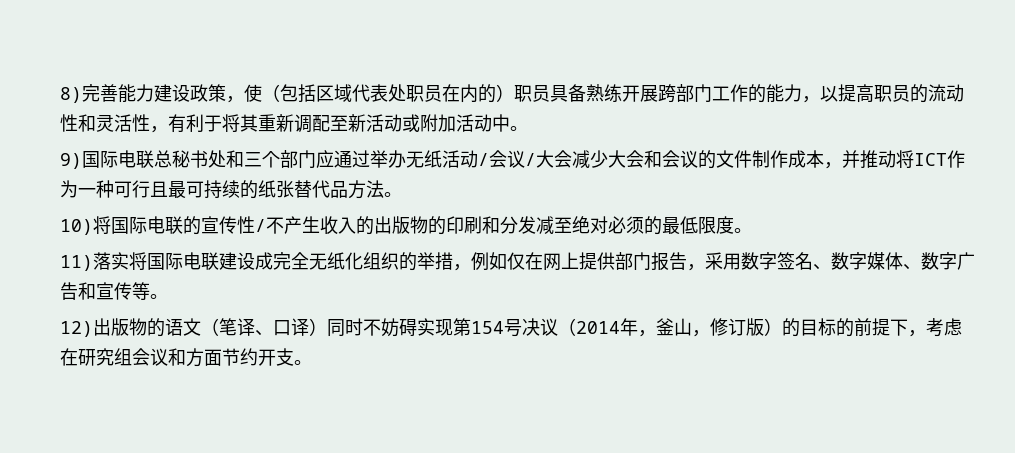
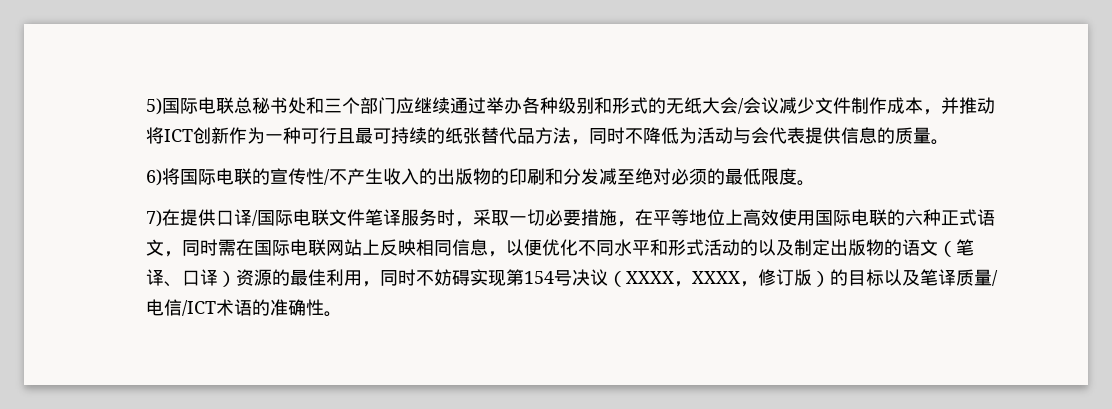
[59,84,964,103] [59,114,528,133] [59,153,82,169] 8)完善能力建设政策，使（包括区域代表处职员在内的）职员具备熟练开展跨部门工作的能力，以提高职员的流动性和灵活性，有利于将其重新调配至新活动或附加活动中。 // 9) -> [146,98,163,115] 5)
(334, 159) none -> [414,97,451,114] 继续
[405,150,716,169] 无纸活动/会议/大会减少大会和会议的 -> [522,97,816,114] 各种级别和形式的无纸大会/会议减少
(947, 159) none -> [193,127,230,144] 创新
[383,192,402,197] [59,219,93,235] 。 // 10) -> [571,127,950,145] [146,169,163,186] ，同时不降低为活动与会代表提供信息的质量。 // 6)
[59,252,975,271] [59,282,168,300] [59,321,93,337] 11)落实将国际电联建设成完全无纸化组织的举措，例如仅在网上提供部门报告，采用数字签名、数字媒体、数字广告和宣传等。 // 12) -> [146,209,996,227] [146,239,831,257] 7)在提供口译/国际电联文件笔译服务时，采取一切必要措施，在平等地位上高效使用国际电联的六种正式语文，同时需在国际电联网站上反映相同信息，以便优化不同水平和形式活动的以及制定
(327, 327) none -> [236,269,381,287] 资源的最佳利用，
[575,318,692,337] 2014年，釜山 -> [626,271,741,287] XXXX，XXXX
[835,318,962,337] [59,348,294,367] 的前提下，考虑在研究组会议和方面节约开支 -> [884,269,999,286] [146,299,325,316] 以及笔译质量/电信/ICT术语的准确性

